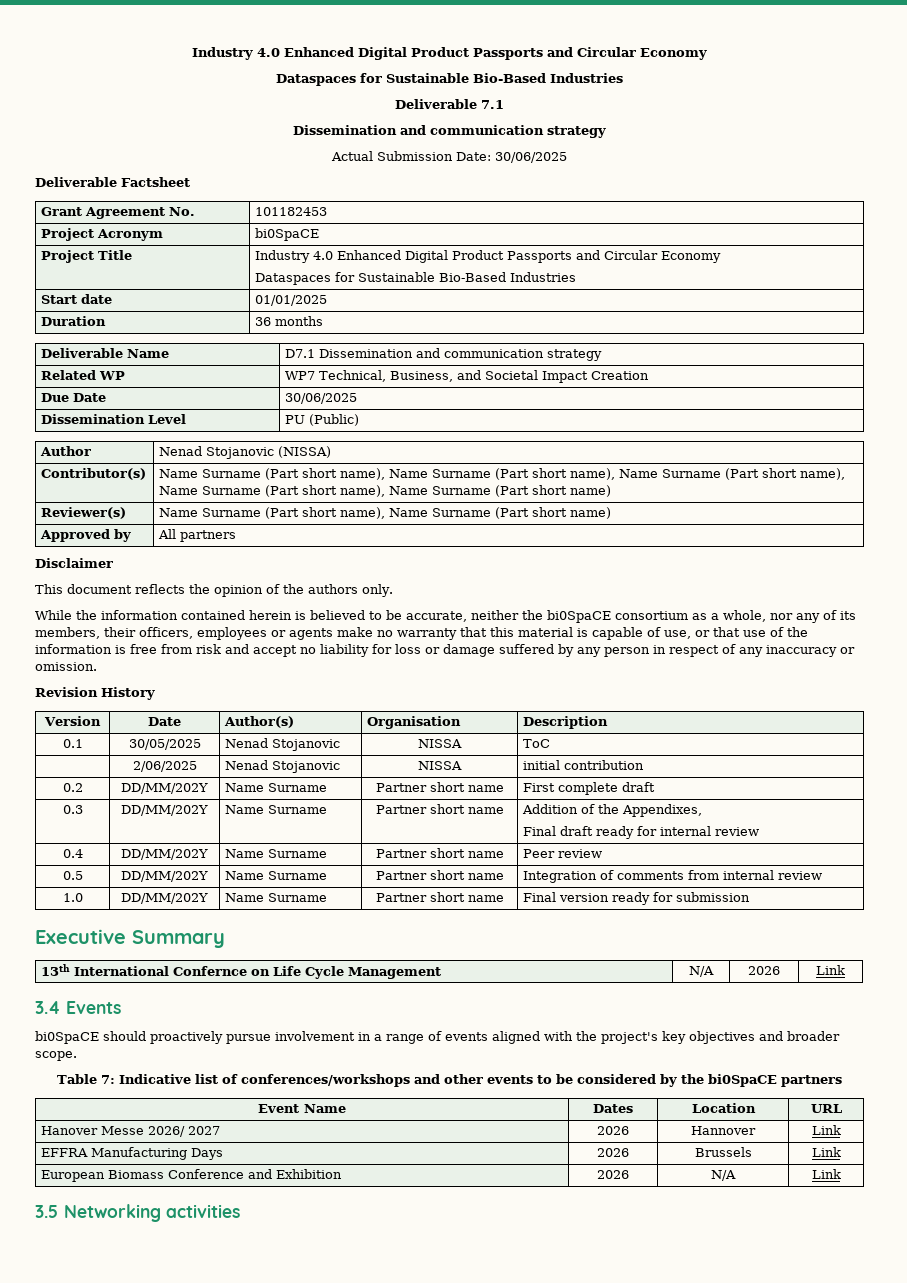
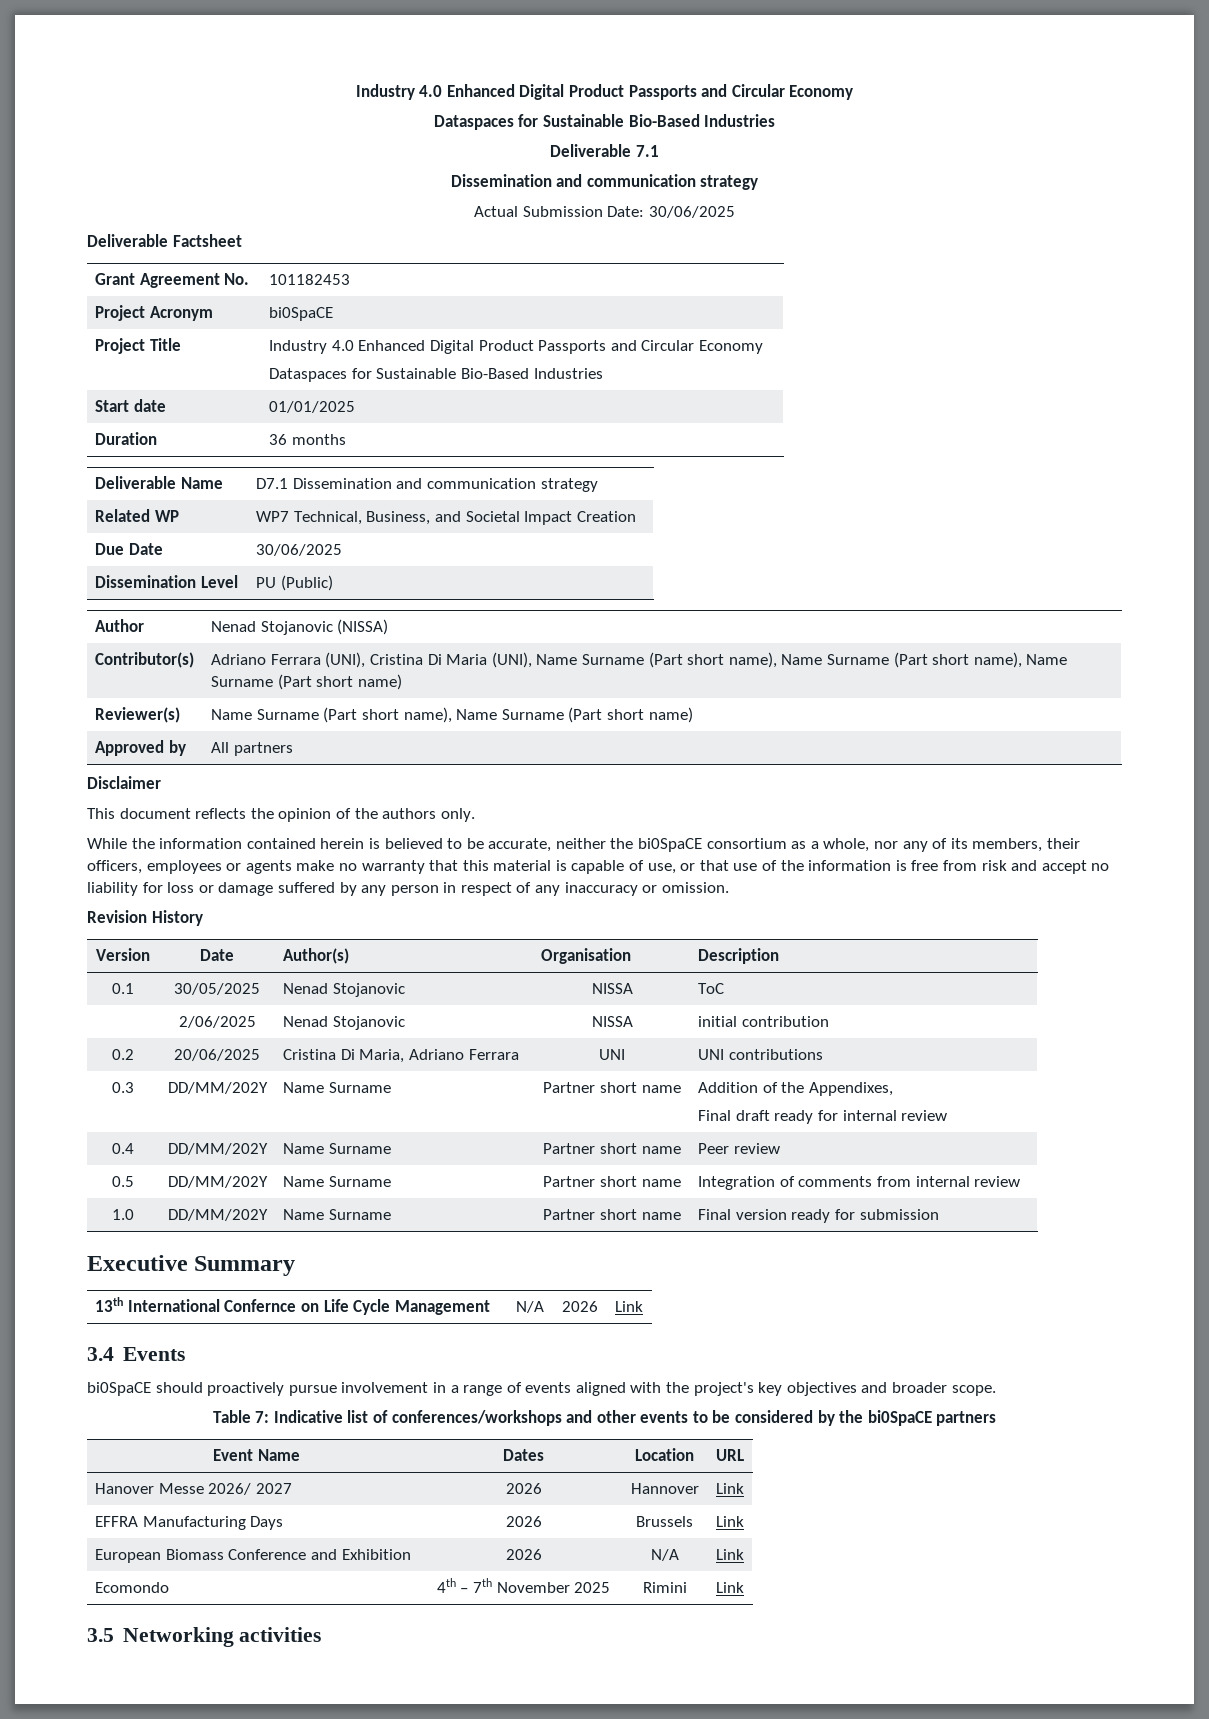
[159,468,616,480] Name Surname (Part short name), Name Surname (Part short name), -> [211,652,532,668] Adriano Ferrara (UNI), Cristina Di Maria (UNI),
[121,783,208,794] [225,783,328,792] [375,782,504,792] [523,782,656,795] DD/MM/202Y | Name Surname | Partner short name | First complete draft -> [174,1049,260,1061] [283,1049,519,1063] [599,1049,625,1060] [698,1049,823,1060] 20/06/2025 | Cristina Di Maria, Adriano Ferrara | UNI | UNI contributions
(841, 1174) none -> [95,1582,170,1593] [436,1578,611,1593] [642,1582,687,1593] [716,1582,744,1593] // Ecomondo | 4th – 7th November 2025 | Rimini | Link

